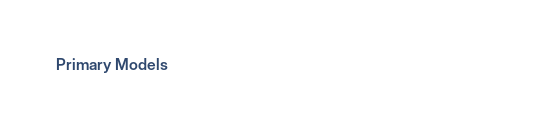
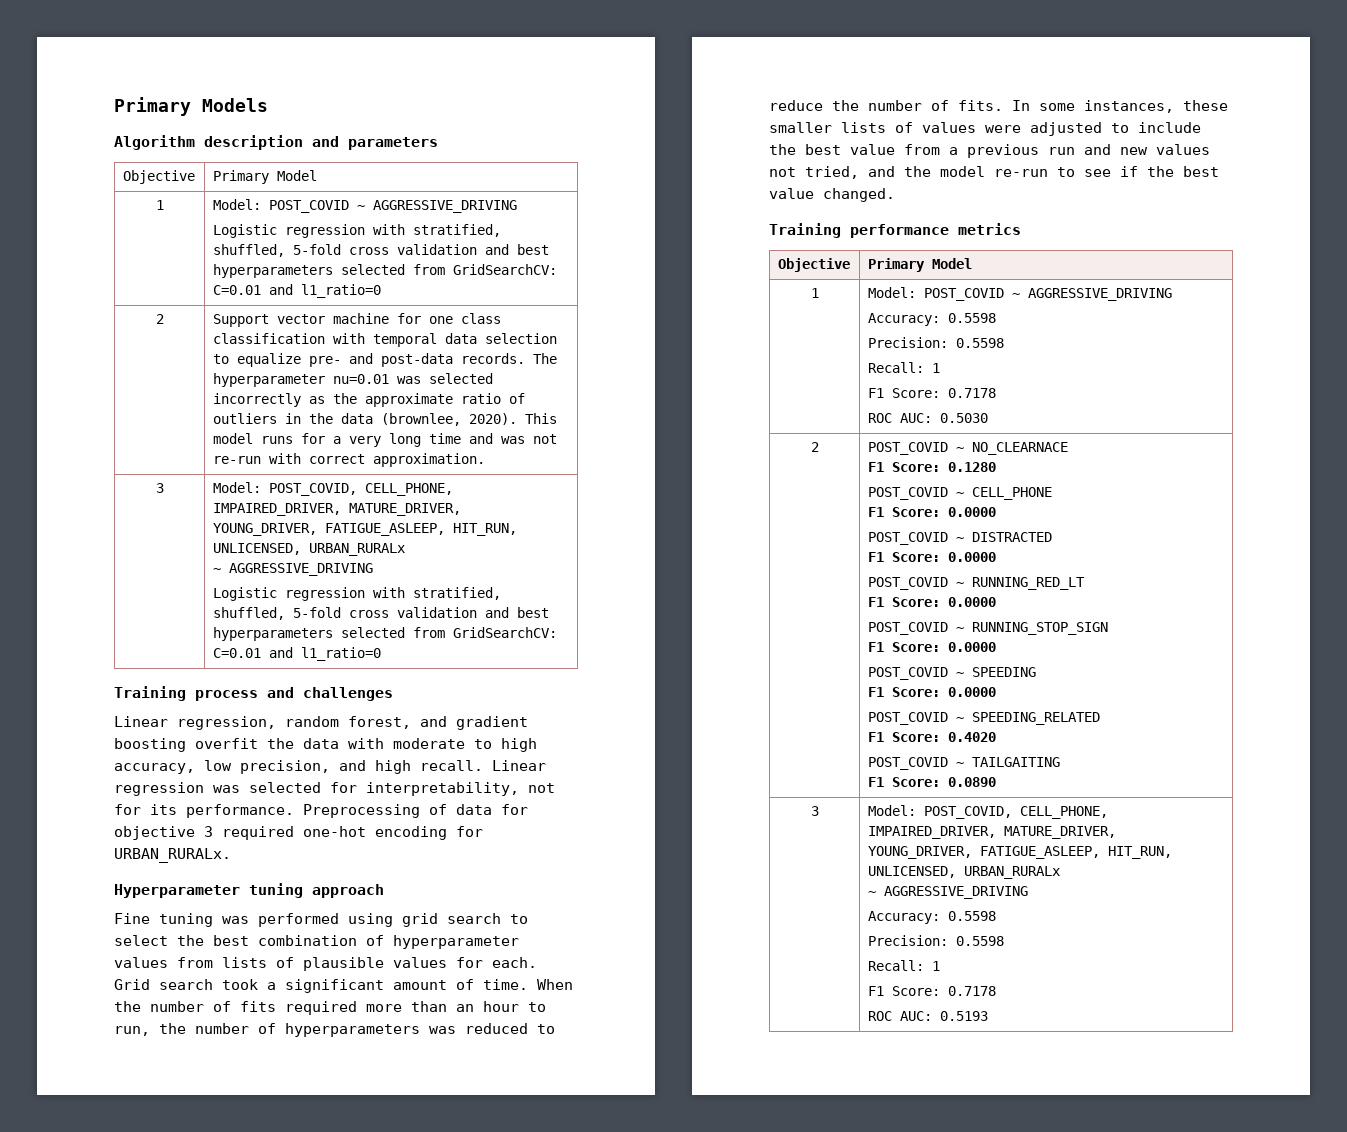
(169, 64) none -> [114,135,438,150] [122,170,195,184] [212,170,317,184] [155,200,164,210] [212,199,517,213] [212,224,501,238] [212,244,549,257] [212,264,557,278] [212,284,381,298] [155,314,164,324] [212,313,501,327] [212,333,557,347] [212,353,557,367] [212,373,493,387] [212,393,525,407] [212,413,557,426] [212,433,557,447] [212,453,485,467] [155,483,164,493] [212,482,453,496] [212,503,461,516] [212,523,517,536] [212,543,405,556] [212,563,373,576] [212,587,501,601] [212,607,549,620] [212,627,557,641] [212,647,381,661] [114,686,393,701] [114,716,528,730] [114,738,537,752] [114,760,546,774] [114,782,555,796] [114,804,528,818] [114,826,483,840] [114,848,231,863] [114,883,384,898] [114,913,528,927] [114,935,519,949] [114,957,537,971] [114,979,573,993] [114,1001,546,1015] [114,1023,555,1037] [769,100,1228,113] [769,122,1201,136] [769,144,1210,158] [769,166,1219,179] [769,188,895,202] [769,223,1021,238] [777,258,850,272] [867,258,972,272] [810,288,819,298] [867,287,1172,301] [867,313,996,326] [867,337,1004,348] [867,362,940,373] [867,388,996,398] [867,413,988,423] [810,442,819,452] [867,442,1068,455] [867,462,996,472] [867,487,1052,500] [867,507,996,517] [867,532,1052,545] [867,552,996,562] [867,577,1085,590] [867,597,996,607] [867,622,1108,635] [867,642,996,652] [867,667,1036,680] [867,687,996,697] [867,712,1100,725] [867,732,996,742] [867,757,1060,770] [867,777,996,787] [810,806,819,816] [867,805,1108,819] [867,826,1116,839] [867,846,1172,859] [867,866,1060,879] [867,886,1028,899] [867,911,996,924] [867,935,1004,946] [867,960,940,971] [867,986,996,996] [867,1011,988,1021] // Algorithm description and parameters // Objective | Primary Model // 1 | Model: POST_COVID ~ AGGRESSIVE_DRIVING // Logistic regression with stratified, shuffled, 5-fold cross validation and best hyperparameters selected from GridSearchCV: C=0.01 and l1_ratio=0 // 2 | Support vector machine for one class classification with temporal data selection to equalize pre- and post-data records. The hyperparameter nu=0.01 was selected incorrectly as the approximate ratio of outliers in the data (brownlee, 2020). This model runs for a very long time and was not re-run with correct approximation. // 3 | Model: POST_COVID, CELL_PHONE, IMPAIRED_DRIVER, MATURE_DRIVER, YOUNG_DRIVER, FATIGUE_ASLEEP, HIT_RUN, UNLICENSED, URBAN_RURALx // ~ AGGRESSIVE_DRIVING // Logistic regression with stratified, shuffled, 5-fold cross validation and best hyperparameters selected from GridSearchCV: C=0.01 and l1_ratio=0 // Training process and challenges // Linear regression, random forest, and gradient boosting overfit the data with moderate to high accuracy, low precision, and high recall. Linear regression was selected for interpretability, not for its performance. Preprocessing of data for objective 3 required one-hot encoding for URBAN_RURALx. // Hyperparameter tuning approach // Fine tuning was performed using grid search to select the best combination of hyperparameter values from lists of plausible values for each. Grid search took a significant amount of time. When the number of fits required more than an hour to run, the number of hyperparameters was reduced to reduce the number of fits. In some instances, these smaller lists of values were adjusted to include the best value from a previous run and new values not tried, and the model re-run to see if the best value changed. // Training performance metrics // Objective | Primary Model // 1 | Model: POST_COVID ~ AGGRESSIVE_DRIVING // Accuracy: 0.5598 // Precision: 0.5598 // Recall: 1 // F1 Score: 0.7178 // ROC AUC: 0.5030 // 2 | POST_COVID ~ NO_CLEARNACE // F1 Score: 0.1280 // POST_COVID ~ CELL_PHONE // F1 Score: 0.0000 // POST_COVID ~ DISTRACTED // F1 Score: 0.0000 // POST_COVID ~ RUNNING_RED_LT // F1 Score: 0.0000 // POST_COVID ~ RUNNING_STOP_SIGN // F1 Score: 0.0000 // POST_COVID ~ SPEEDING // F1 Score: 0.0000 // POST_COVID ~ SPEEDING_RELATED // F1 Score: 0.4020 // POST_COVID ~ TAILGAITING // F1 Score: 0.0890 // 3 | Model: POST_COVID, CELL_PHONE, IMPAIRED_DRIVER, MATURE_DRIVER, YOUNG_DRIVER, FATIGUE_ASLEEP, HIT_RUN, UNLICENSED, URBAN_RURALx // ~ AGGRESSIVE_DRIVING // Accuracy: 0.5598 // Precision: 0.5598 // Recall: 1 // F1 Score: 0.7178 // ROC AUC: 0.5193

